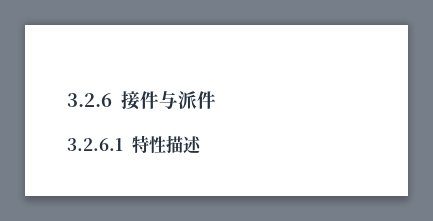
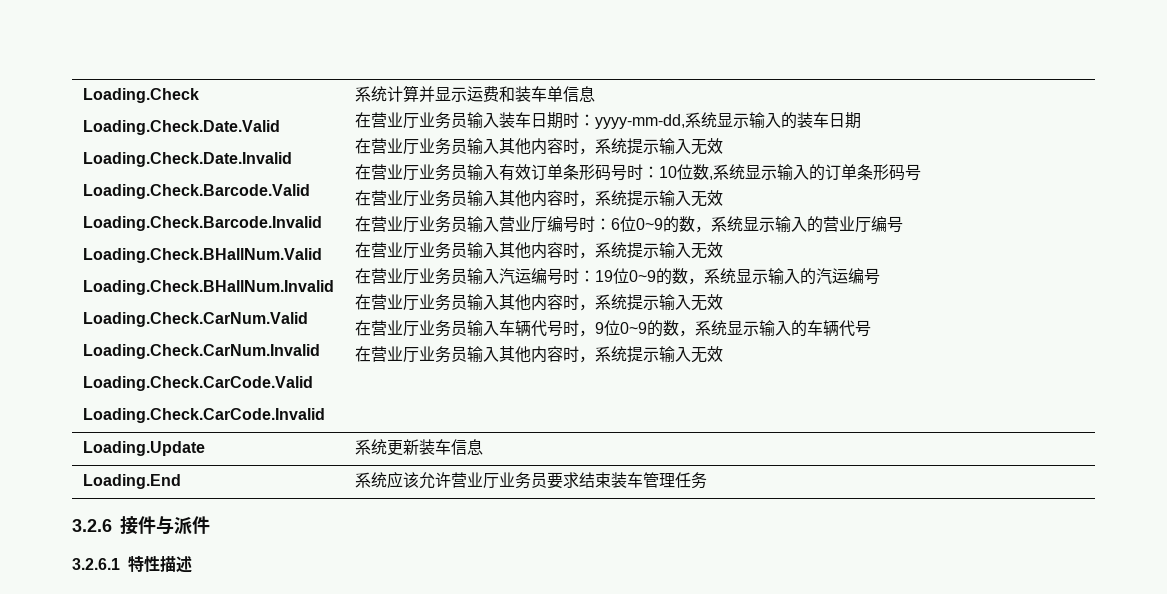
(67, 100) none -> [83,88,200,103] [83,120,281,135] [83,152,293,167] [83,184,311,199] [83,216,323,231] [83,248,323,263] [83,280,335,295] [83,312,309,327] [83,344,321,359] [83,376,314,391] [83,408,326,423] [355,85,596,102] [355,112,862,129] [355,138,724,155] [355,164,922,181] [355,190,724,207] [355,216,904,233] [355,242,724,259] [355,268,881,285] [355,294,724,311] [355,320,872,337] [355,346,724,363] [83,441,206,456] [355,439,484,456] [83,474,182,489] [355,471,708,489] Loading.Check // Loading.Check.Date.Valid // Loading.Check.Date.Invalid // Loading.Check.Barcode.Valid // Loading.Check.Barcode.Invalid // Loading.Check.BHallNum.Valid // Loading.Check.BHallNum.Invalid // Loading.Check.CarNum.Valid // Loading.Check.CarNum.Invalid // Loading.Check.CarCode.Valid // Loading.Check.CarCode.Invalid | 系统计算并显示运费和装车单信息 // 在营业厅业务员输入装车日期时：yyyy-mm-dd,系统显示输入的装车日期 // 在营业厅业务员输入其他内容时，系统提示输入无效 // 在营业厅业务员输入有效订单条形码号时：10位数,系统显示输入的订单条形码号 // 在营业厅业务员输入其他内容时，系统提示输入无效 // 在营业厅业务员输入营业厅编号时：6位0~9的数，系统显示输入的营业厅编号 // 在营业厅业务员输入其他内容时，系统提示输入无效 // 在营业厅业务员输入汽运编号时：19位0~9的数，系统显示输入的汽运编号 // 在营业厅业务员输入其他内容时，系统提示输入无效 // 在营业厅业务员输入车辆代号时，9位0~9的数，系统显示输入的车辆代号 // 在营业厅业务员输入其他内容时，系统提示输入无效 // Loading.Update | 系统更新装车信息 // Loading.End | 系统应该允许营业厅业务员要求结束装车管理任务 //

